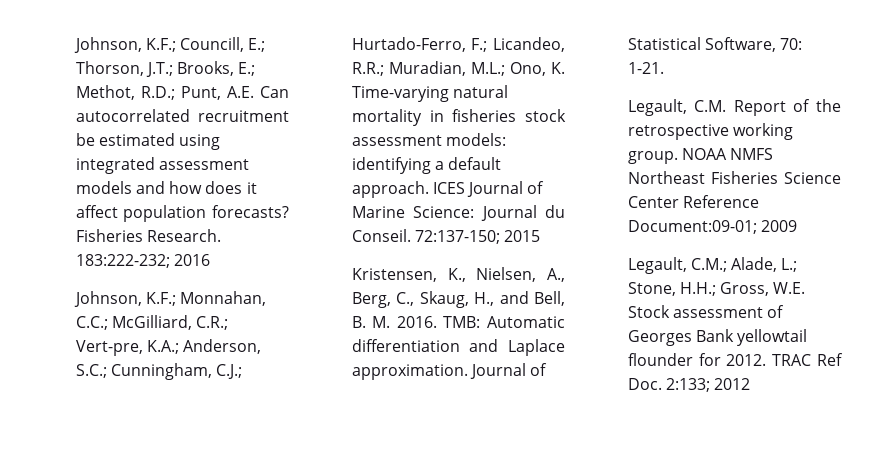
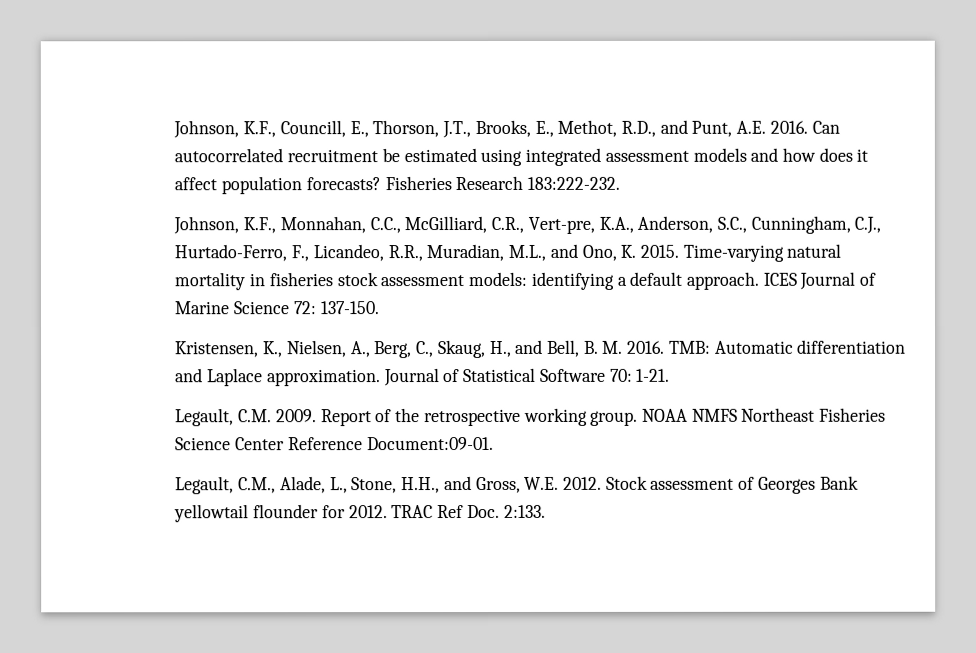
[73,37,266,53] [75,61,256,77] [75,85,175,100] Johnson, K.F.; Councill, E.; Thorson, J.T.; Brooks, E.; Methot, R.D.; -> [173,119,688,139] Johnson, K.F., Councill, E., Thorson, J.T., Brooks, E., Methot, R.D., and
(254, 92) none -> [769,120,808,134] 2016.
[146,229,221,242] [75,254,210,268] [73,291,267,307] [75,315,229,330] [75,339,262,356] [75,363,243,380] [351,37,565,52] [351,61,505,76] Research. 183:222-232; 2016 // Johnson, K.F.; Monnahan, C.C.; McGilliard, C.R.; Vert-pre, K.A.; Anderson, S.C.; Cunningham, C.J.; Hurtado-Ferro, F.; Licandeo, R.R.; Muradian, M.L.; -> [455,175,621,191] [173,215,882,235] [174,243,578,262] Research 183:222-232. // Johnson, K.F., Monnahan, C.C., McGilliard, C.R., Vert-pre, K.A., Anderson, S.C., Cunningham, C.J., Hurtado-Ferro, F., Licandeo, R.R., Muradian, M.L., and
(565, 68) none -> [639,244,679,258] 2015.
[413,205,565,221] [351,229,541,244] Science: Journal du Conseil. 72:137-150; 2015 -> [233,301,379,315] Science 72: 137-150.
[704,37,776,52] Software, -> [539,368,606,382] Software
(727, 106) none -> [275,409,317,423] 2009.
[627,220,797,234] [627,257,798,274] [627,282,716,296] Document:09-01; 2009 // Legault, C.M.; Alade, L.; Stone, H.H.; -> [366,436,494,451] [175,476,472,495] Document:09-01. // Legault, C.M., Alade, L., Stone, H.H., and
(806, 288) none -> [562,476,602,490] 2012.
[665,378,751,392] 2:133; 2012 -> [503,504,546,518] 2:133.

